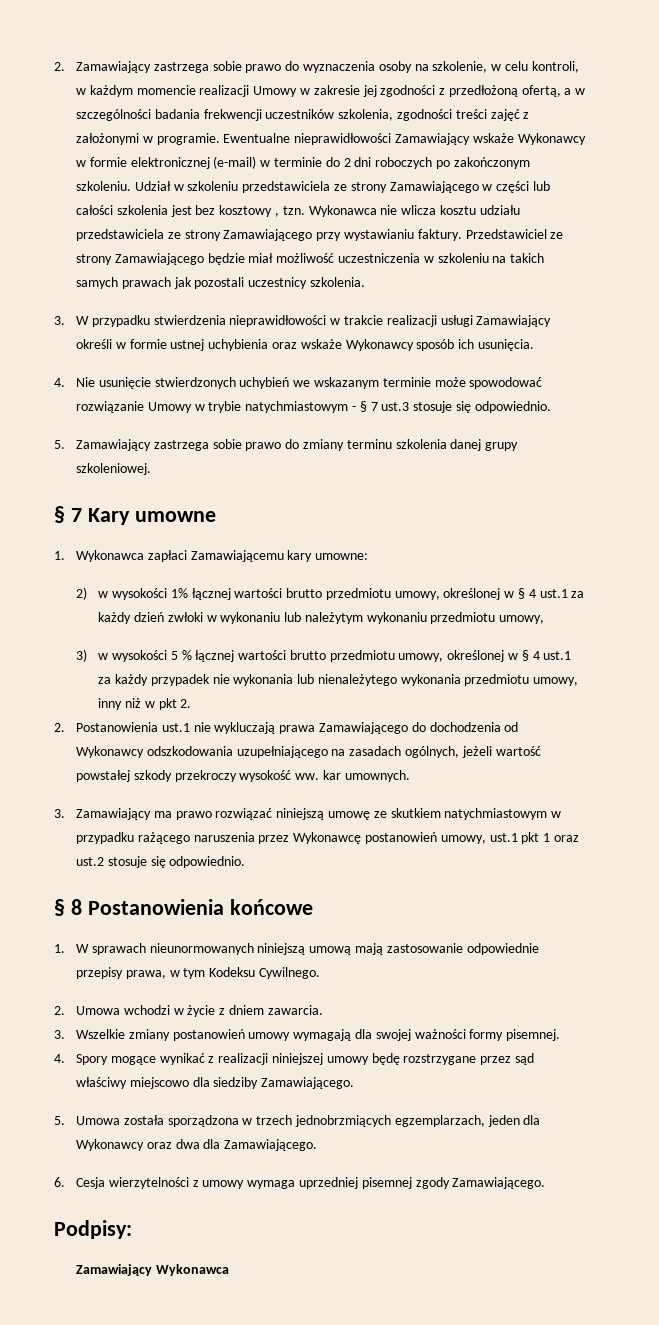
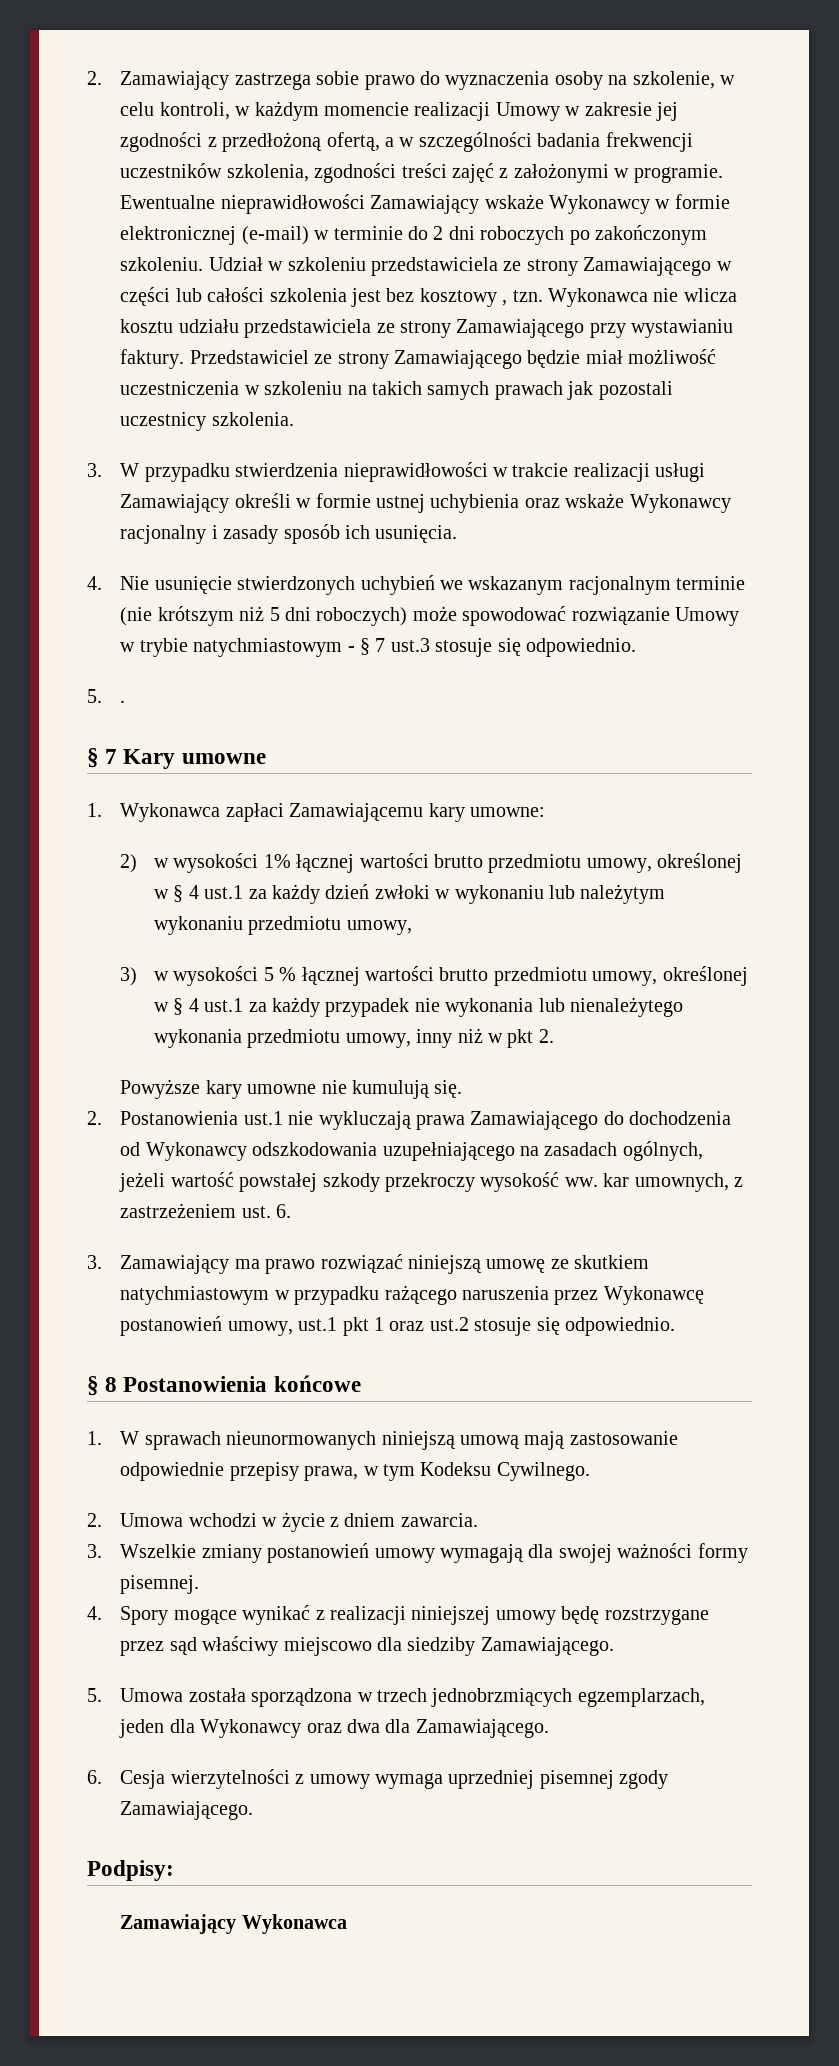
(414, 345) none -> [120,525,279,544] racjonalny i zasady
[382,377,431,387] terminie -> [568,576,746,595] [120,606,408,626] racjonalnym terminie (nie krótszym niż 5 dni roboczych)
[76,439,519,451] [76,463,152,475] Zamawiający zastrzega sobie prawo do zmiany terminu szkolenia danej grupy szkoleniowej. -> [120,700,126,703] .
(192, 703) none -> [120,1079,463,1099] // Powyższe kary umowne nie kumulują się.
[344,770,410,782] umownych. -> [634,1173,744,1192] [120,1203,292,1218] umownych, z zastrzeżeniem ust. 6.

